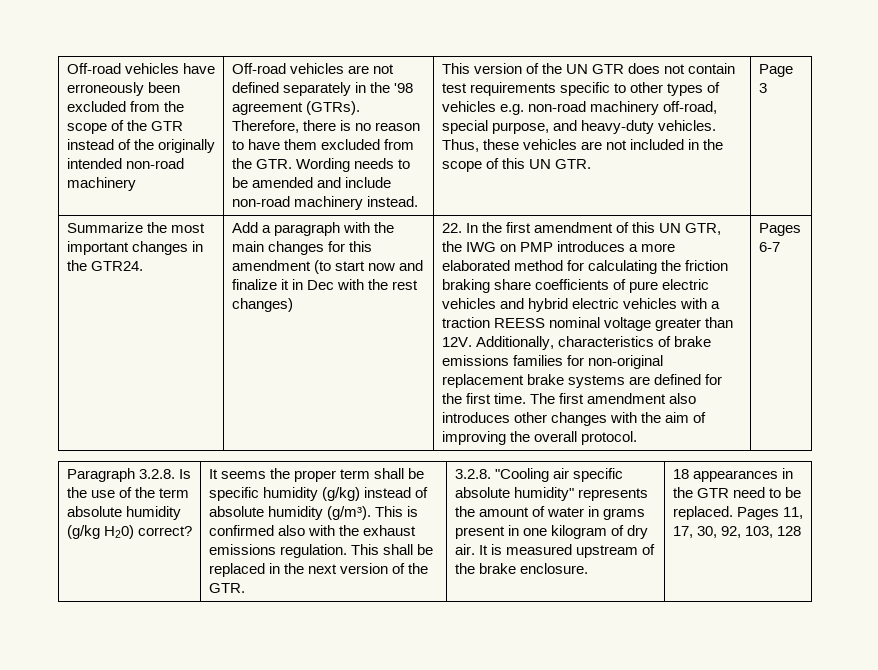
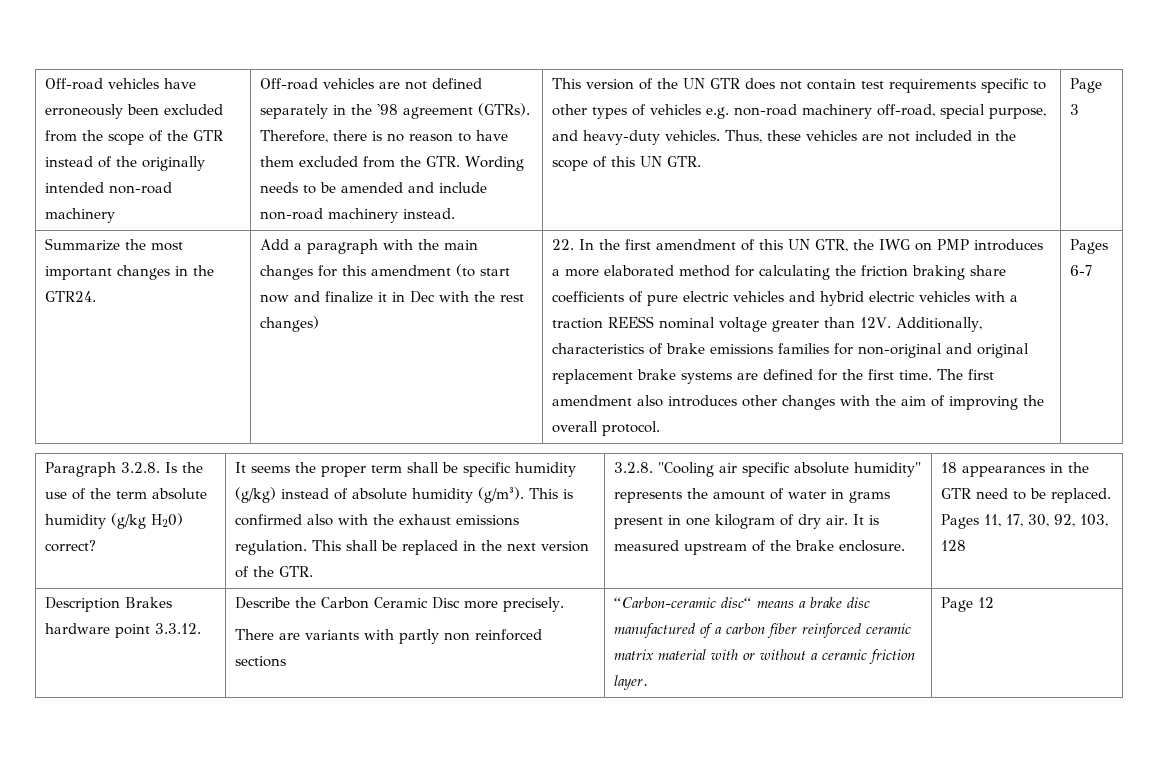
(663, 362) none -> [946,343,1030,358] and original
(801, 531) none -> [45,597,173,612] [45,623,202,638] [235,597,565,612] [235,629,543,644] [235,656,287,667] [614,597,871,608] [614,623,912,638] [614,649,916,664] [614,675,649,690] [941,597,995,612] // Description Brakes hardware point 3.3.12. | Describe the Carbon Ceramic Disc more precisely. // There are variants with partly non reinforced sections | “Carbon-ceramic disc“ means a brake disc manufactured of a carbon fiber reinforced ceramic matrix material with or without a ceramic friction layer. | Page 12

